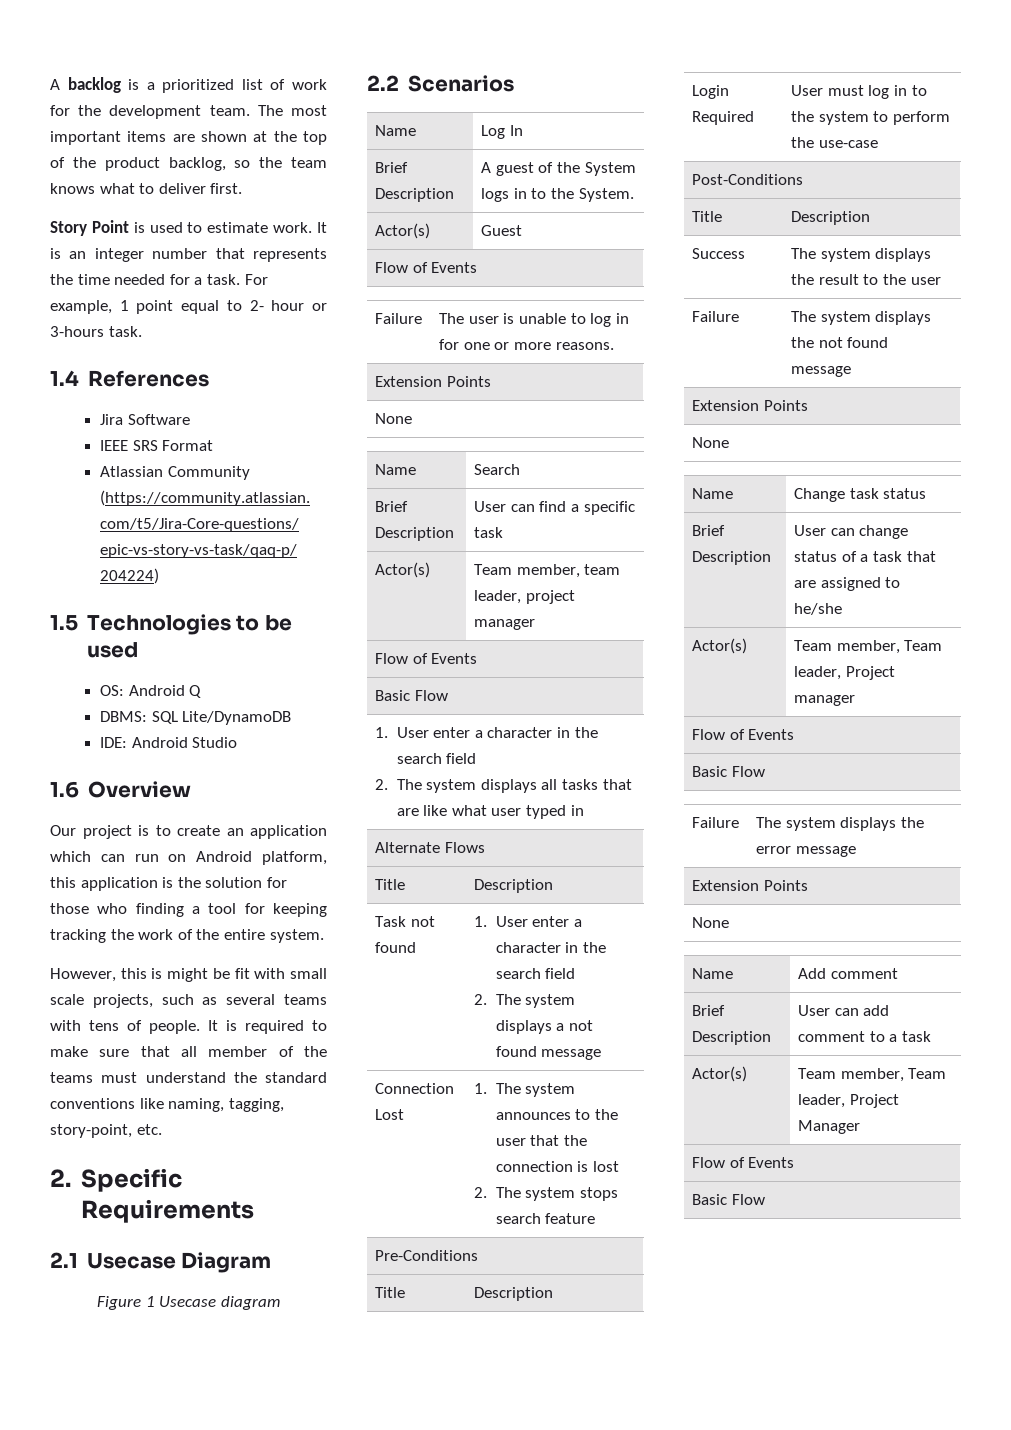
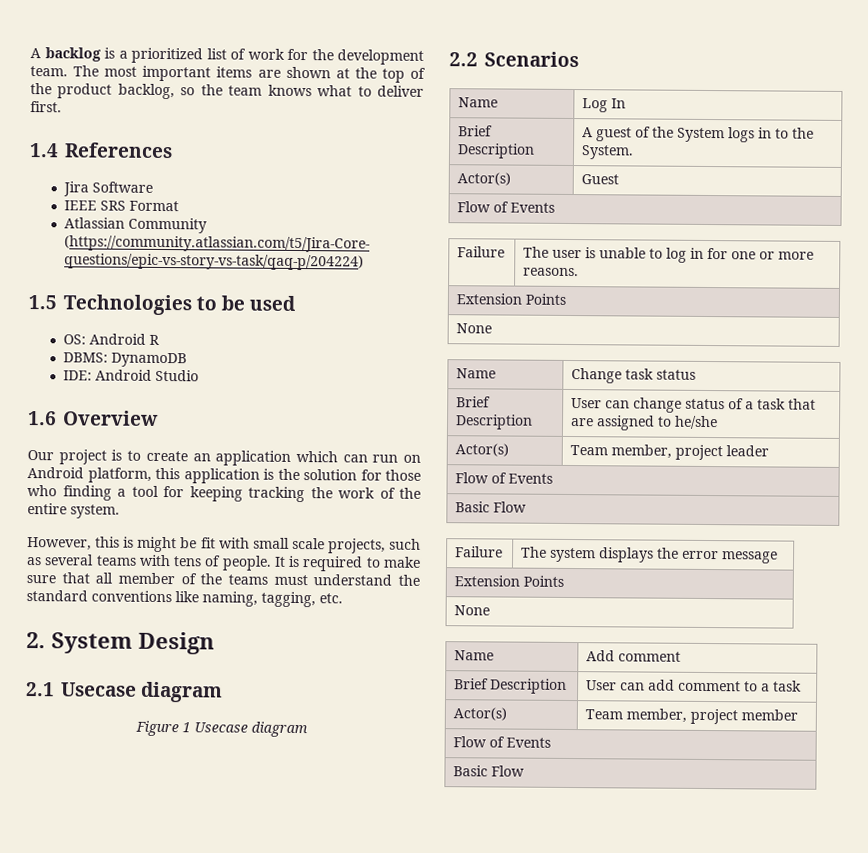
[50,220,327,236] [50,248,327,262] [50,274,268,285] [50,300,328,314] [50,326,142,337] // Story Point is used to estimate work. It is an integer number that represents the time needed for a task. For example, 1 point equal to 2- hour or 3-hours task. -> (62, 107) none
[189,685,202,698] Q -> [148,334,160,345] R
[151,711,292,725] SQL Lite/DynamoDB -> [110,352,187,368] DynamoDB
[50,1124,132,1138] story-point, -> (316, 599) none
[81,1168,183,1192] [81,1199,255,1223] Specific Requirements -> [51,631,215,655] System Design
[181,1252,272,1273] Diagram -> [140,681,224,703] diagram
[375,464,417,475] [474,464,521,475] [375,501,409,512] [375,527,455,541] [474,501,635,515] [474,527,504,538] [375,562,431,578] [474,564,621,578] [474,590,575,604] [474,619,536,630] [375,653,478,664] [375,690,448,701] [375,727,598,738] [396,753,477,764] [375,779,632,793] [396,805,584,819] [375,842,485,853] [375,879,406,890] [474,879,554,893] [375,916,435,927] [375,942,417,953] [474,916,582,927] [495,942,606,953] [495,968,576,979] [474,994,576,1008] [495,1020,593,1034] [495,1046,602,1060] [375,1083,455,1094] [375,1109,405,1120] [474,1083,576,1097] [495,1109,618,1120] [495,1135,587,1146] [495,1161,619,1172] [474,1187,618,1201] [495,1213,596,1224] [375,1250,479,1261] [375,1287,406,1298] [474,1287,554,1301] [692,85,730,99] [692,111,755,125] [791,85,927,99] [791,111,950,125] [791,137,878,148] [692,174,804,185] [692,211,723,222] [791,211,871,225] [692,248,746,259] [791,248,932,262] [791,274,941,285] [692,311,740,322] [791,311,932,325] [791,337,889,348] [791,366,852,377] [692,400,808,411] [692,437,730,448] // Name | Search // Brief Description | User can find a specific task // Actor(s) | Team member, team leader, project manager // Flow of Events // Basic Flow // 1. User enter a character in the search field // 2. The system displays all tasks that are like what user typed in // Alternate Flows // Title | Description // Task not found | 1. User enter a character in the search field // 2. The system displays a not found message // Connection Lost | 1. The system announces to the user that the connection is lost // 2. The system stops search feature // Pre-Conditions // Title | Description // Login Required | User must log in to the system to perform the use-case // Post-Conditions // Title | Description // Success | The system displays the result to the user // Failure | The system displays the not found message // Extension Points // None -> (493, 328) none
[904,640,943,651] [794,666,895,680] [794,695,856,706] Team leader, Project manager -> [675,444,770,461] project leader
[908,1068,947,1079] [798,1094,899,1108] [798,1120,861,1134] Team leader, Project Manager -> [690,708,799,725] project member

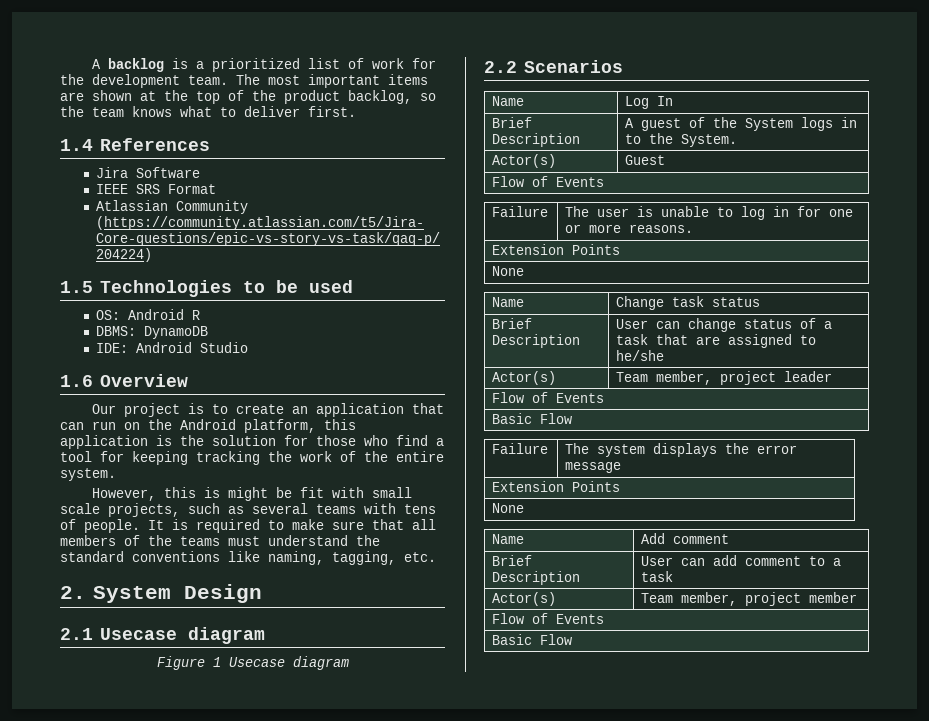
[295,450,338,463] which -> [412,403,445,414] that
(421, 458) none -> [148,419,172,430] the
[62,485,112,501] finding -> [396,435,428,446] find
[118,572,175,585] member -> [60,535,116,546] members

